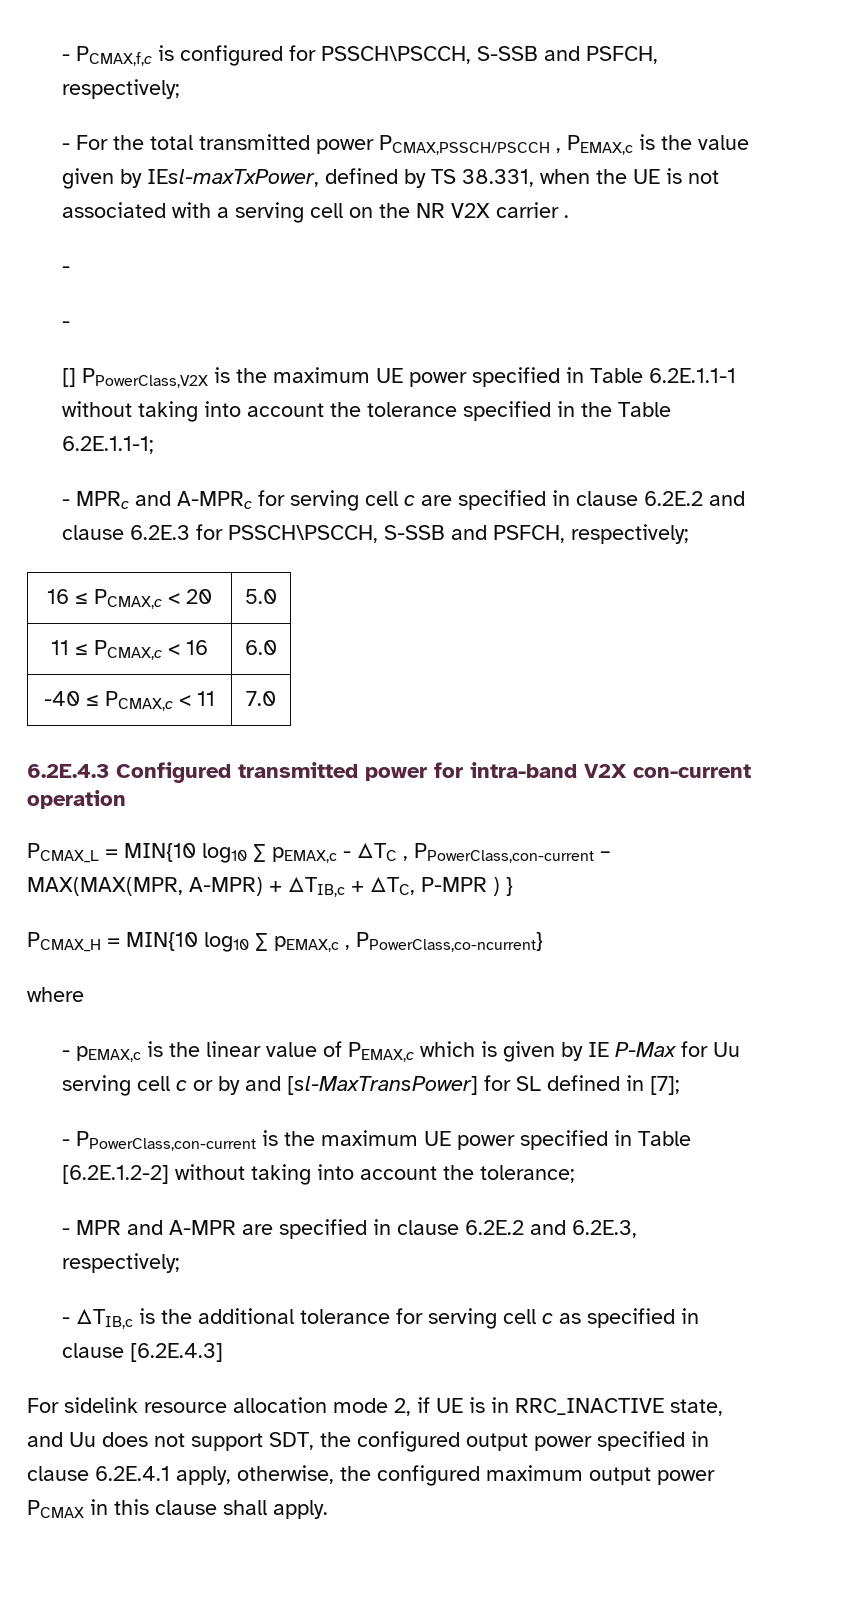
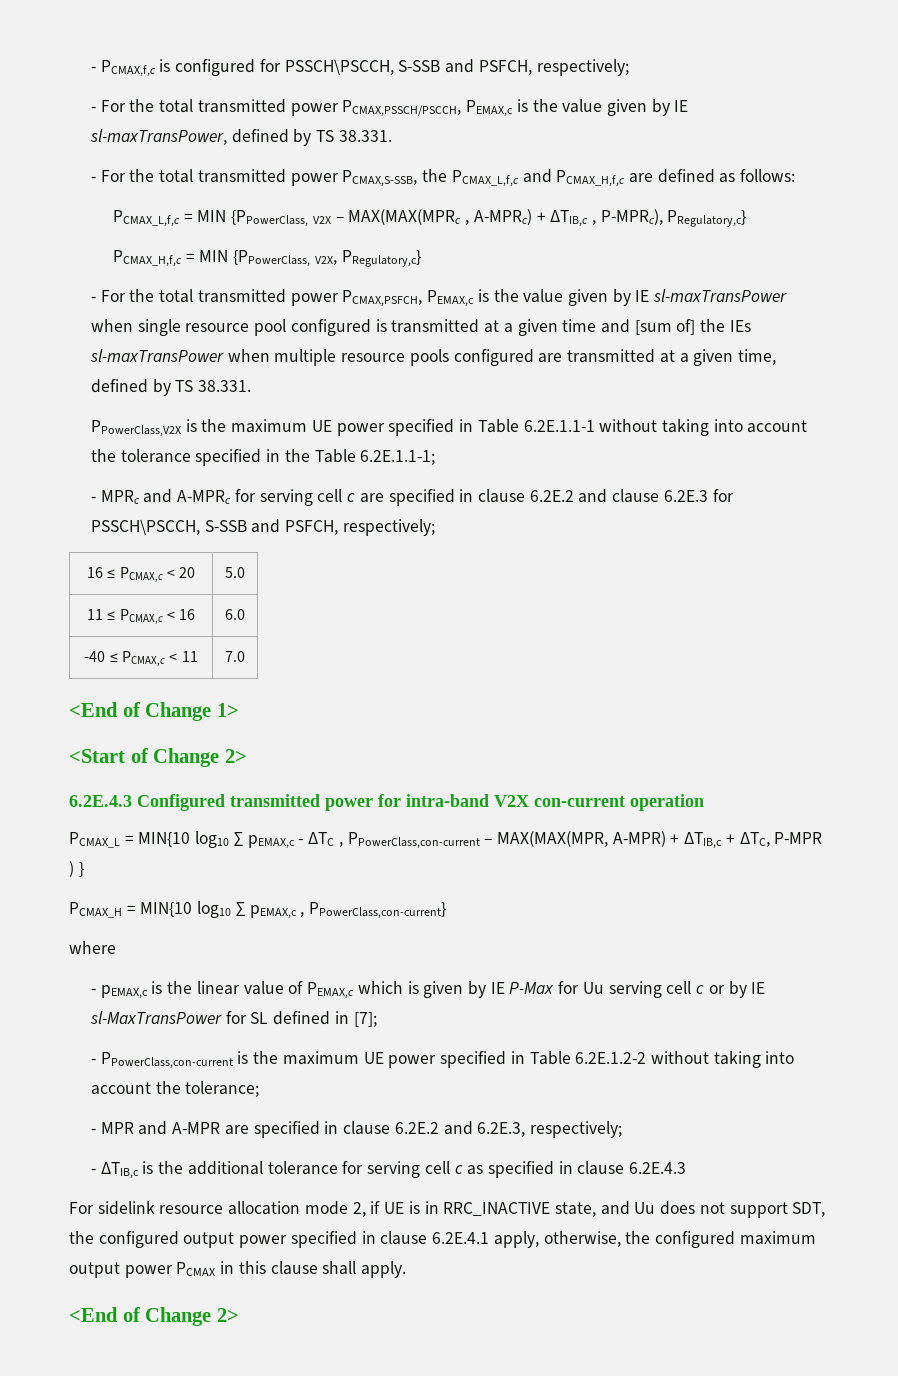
[378,134,749,155] [61,168,719,189] [61,202,569,223] [61,266,70,273] [61,321,70,328] [61,368,76,387] PCMAX,PSSCH/PSCCH , PEMAX,c is the value given by IEsl-maxTxPower, defined by TS 38.331, when the UE is not associated with a serving cell on the NR V2X carrier . // - // - // [] -> [342,99,689,117] [90,129,392,146] [91,169,796,187] [113,209,747,227] [113,250,421,267] [91,289,788,307] [91,319,751,336] [90,349,776,366] [91,379,252,396] PCMAX,PSSCH/PSCCH, PEMAX,c is the value given by IE sl-maxTransPower, defined by TS 38.331. // - For the total transmitted power PCMAX,S-SSB, the PCMAX_L,f,c and PCMAX_H,f,c are defined as follows: // PCMAX_L,f,c = MIN {PPowerClass, V2X – MAX(MAX(MPRc , A-MPRc) + ΔTIB,c , P-MPRc), PRegulatory,c} // PCMAX_H,f,c = MIN {PPowerClass, V2X, PRegulatory,c} // - For the total transmitted power PCMAX,PSFCH, PEMAX,c is the value given by IE sl-maxTransPower when single resource pool configured is transmitted at a given time and [sum of] the IEs sl-maxTransPower when multiple resource pools configured are transmitted at a given time, defined by TS 38.331. //
(276, 698) none -> [69,702,239,721] [69,748,247,767] // <End of Change 1> // <Start of Change 2>
[356,932,543,952] PPowerClass,co-ncurrent} -> [309,902,447,919] PPowerClass,con-current}
[244,1076,478,1095] and [sl-MaxTransPower] -> [751,982,766,994] [90,1011,223,1024] IE sl-MaxTransPower
[61,1165,169,1184] [6.2E.1.2-2] -> [575,1052,647,1064] 6.2E.1.2-2
[129,1343,223,1362] [6.2E.4.3] -> [629,1162,687,1174] 6.2E.4.3
(328, 1509) none -> [69,1307,239,1326] // <End of Change 2>

